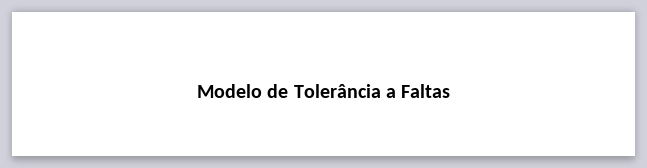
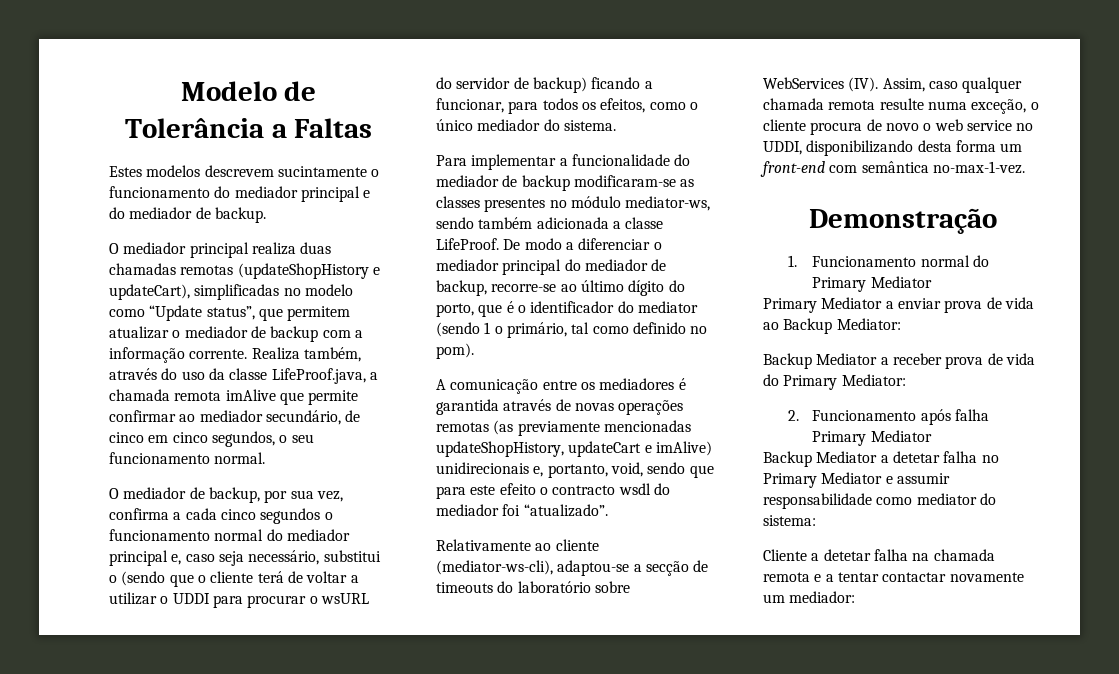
(451, 91) none -> [109,165,380,177] [109,186,371,202] [109,207,266,223] [109,242,332,258] [109,263,380,279] [109,284,353,300] [109,305,351,321] [109,326,363,342] [109,347,361,363] [109,368,378,384] [109,389,359,405] [109,410,361,425] [109,431,314,447] [109,452,266,464] [109,487,343,503] [109,508,333,524] [109,529,350,541] [109,550,381,566] [109,571,359,587] [109,592,369,608] [436,77,653,93] [436,98,698,114] [436,119,616,131] [436,154,691,170] [436,175,695,191] [436,196,711,212] [436,217,664,229] [436,238,662,250] [436,259,667,275] [436,280,685,296] [436,301,698,317] [436,322,708,338] [436,343,474,359] [436,378,686,394] [436,399,684,415] [436,420,691,436] [436,441,712,457] [436,462,714,478] [436,483,670,499] [436,504,608,517] [436,539,599,551] [436,560,709,576] [436,581,630,593] [763,77,1023,93] [763,98,1039,114] [763,119,1034,135] [763,140,1023,156] [760,161,1025,177] [808,208,997,234] [787,255,990,267] [812,276,932,292] [763,297,1034,313] [763,318,901,334] [763,353,1035,369] [763,374,906,390] [787,409,990,425] [812,430,932,446] [763,451,999,467] [763,472,950,488] [763,493,996,509] [763,515,816,526] [763,549,995,561] [763,572,1024,582] [763,591,856,603] // Estes modelos descrevem sucintamente o funcionamento do mediador principal e do mediador de backup. // O mediador principal realiza duas chamadas remotas (updateShopHistory e updateCart), simplificadas no modelo como “Update status”, que permitem atualizar o mediador de backup com a informação corrente. Realiza também, através do uso da classe LifeProof.java, a chamada remota imAlive que permite confirmar ao mediador secundário, de cinco em cinco segundos, o seu funcionamento normal. // O mediador de backup, por sua vez, confirma a cada cinco segundos o funcionamento normal do mediador principal e, caso seja necessário, substitui o (sendo que o cliente terá de voltar a utilizar o UDDI para procurar o wsURL do servidor de backup) ficando a funcionar, para todos os efeitos, como o único mediador do sistema. // Para implementar a funcionalidade do mediador de backup modificaram-se as classes presentes no módulo mediator-ws, sendo também adicionada a classe LifeProof. De modo a diferenciar o mediador principal do mediador de backup, recorre-se ao último dígito do porto, que é o identificador do mediator (sendo 1 o primário, tal como definido no pom). // A comunicação entre os mediadores é garantida através de novas operações remotas (as previamente mencionadas updateShopHistory, updateCart e imAlive) unidirecionais e, portanto, void, sendo que para este efeito o contracto wsdl do mediador foi “atualizado”. // Relativamente ao cliente (mediator-ws-cli), adaptou-se a secção de timeouts do laboratório sobre WebServices (IV). Assim, caso qualquer chamada remota resulte numa exceção, o cliente procura de novo o web service no UDDI, disponibilizando desta forma um front-end com semântica no-max-1-vez. // Demonstração // 1. Funcionamento normal do Primary Mediator // Primary Mediator a enviar prova de vida ao Backup Mediator: // Backup Mediator a receber prova de vida do Primary Mediator: // 2. Funcionamento após falha Primary Mediator // Backup Mediator a detetar falha no Primary Mediator e assumir responsabilidade como mediator do sistema: // Cliente a detetar falha na chamada remota e a tentar contactar novamente um mediador:

